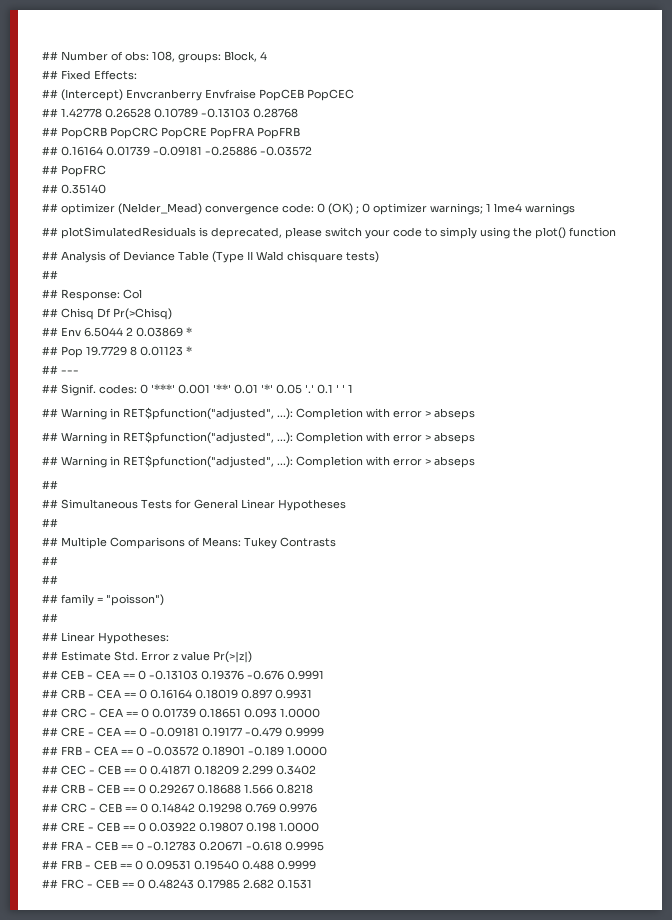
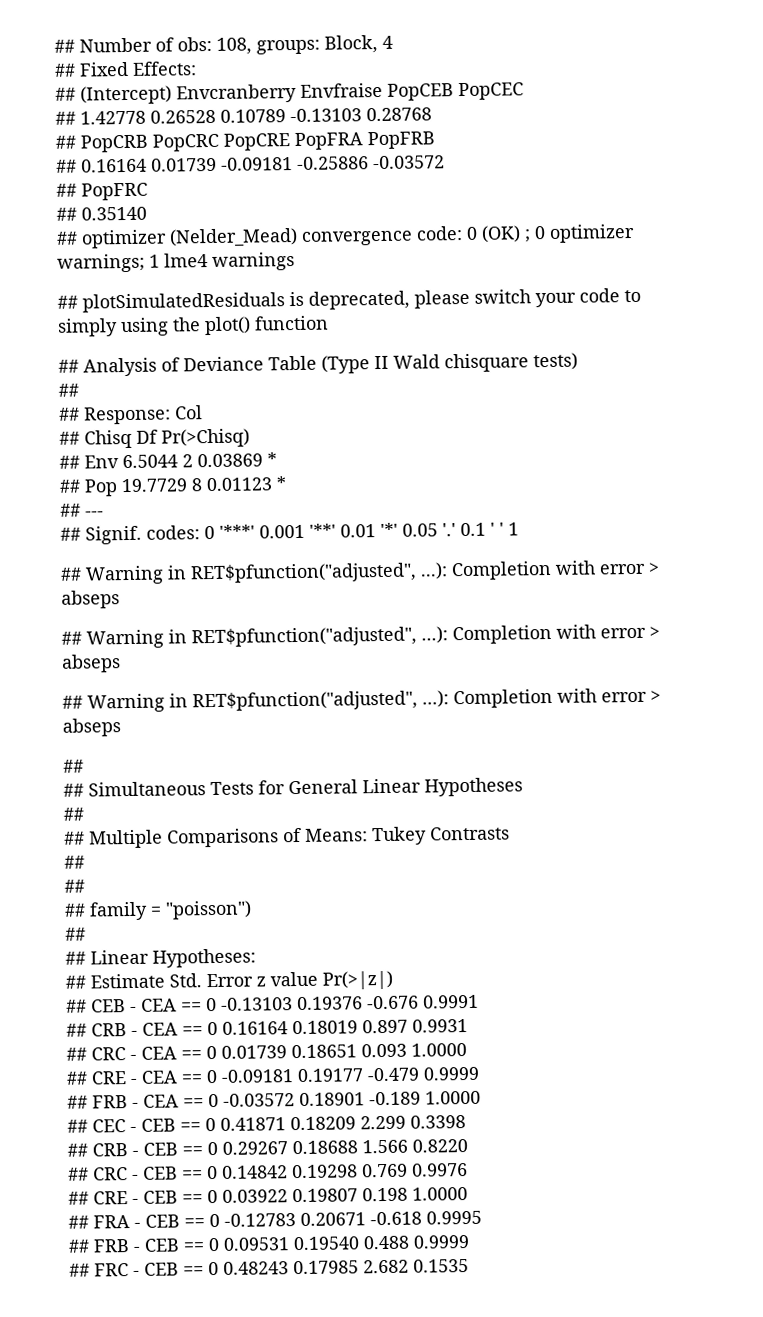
[276,765,316,775] 0.3402 -> [410,1115,466,1129] 0.3398
[276,784,313,794] 0.8218 -> [412,1139,468,1153] 0.8220
[277,879,312,889] 0.1531 -> [413,1259,469,1273] 0.1535

